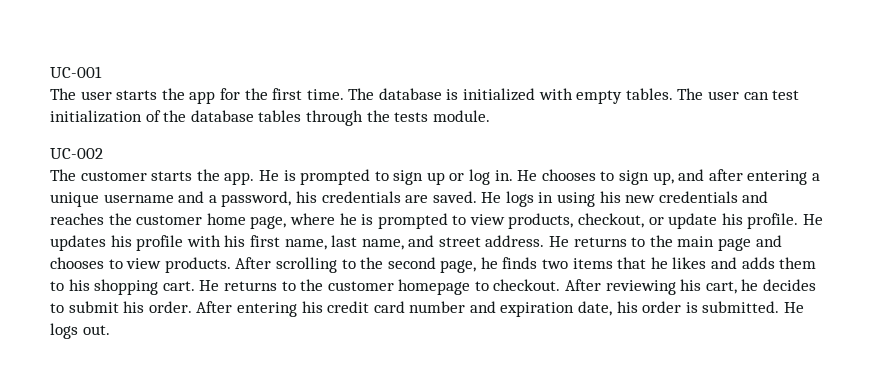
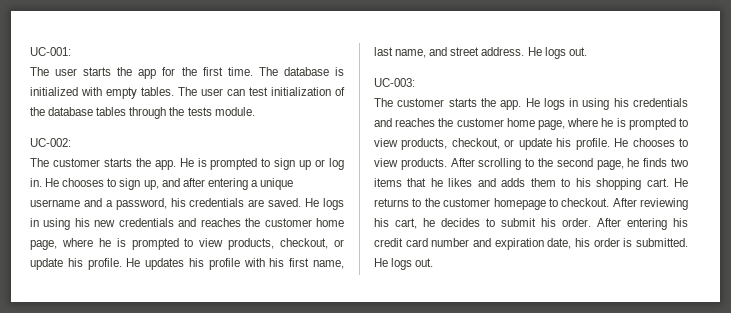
[50,66,102,78] UC-001 -> [30,47,71,56] UC-001:
[50,148,103,159] UC-002 -> [30,138,71,147] UC-002:
[573,235,782,251] returns to the main page and -> [544,47,587,59] [374,78,415,87] [374,98,688,110] [374,118,688,130] [374,138,629,150] logs out. // UC-003: // The customer starts the app. He logs in using his credentials and reaches the customer home page, where he is prompted to view products, checkout, or update his profile. He

